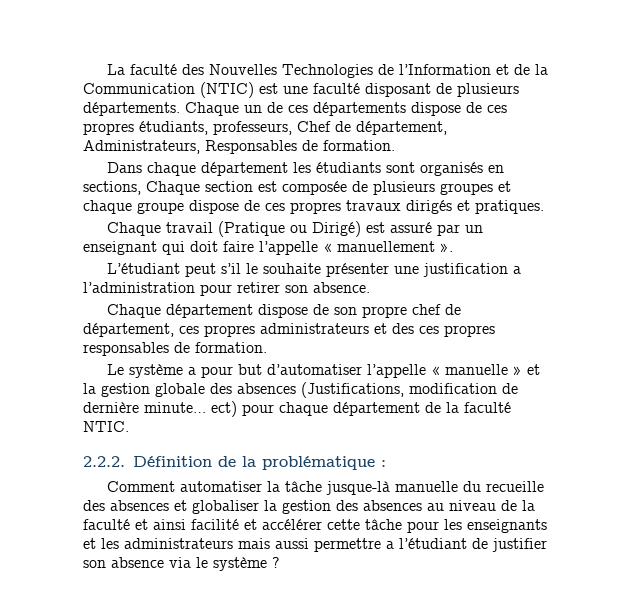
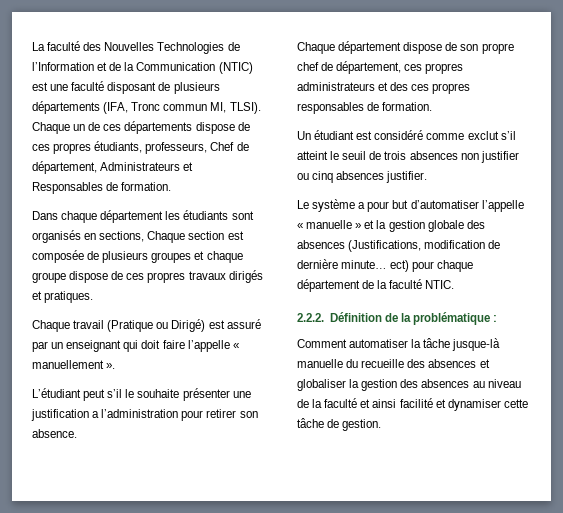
[83,102,180,116] départements. -> [32,101,261,114] départements (IFA, Tronc commun MI, TLSI).
[83,140,200,154] Administrateurs, -> [100,162,194,171] Administrateurs et
(267, 347) none -> [297,130,516,140] [297,151,519,163] [297,171,428,183] // Un étudiant est considéré comme exclut s’il atteint le seuil de trois absences non justifier ou cinq absences justifier.
[262,519,322,530] accélérer -> [447,399,501,411] dynamiser
[407,519,547,533] [83,538,547,552] [83,557,280,571] pour les enseignants et les administrateurs mais aussi permettre a l’étudiant de justifier son absence via le système ? -> [327,419,382,431] de gestion.

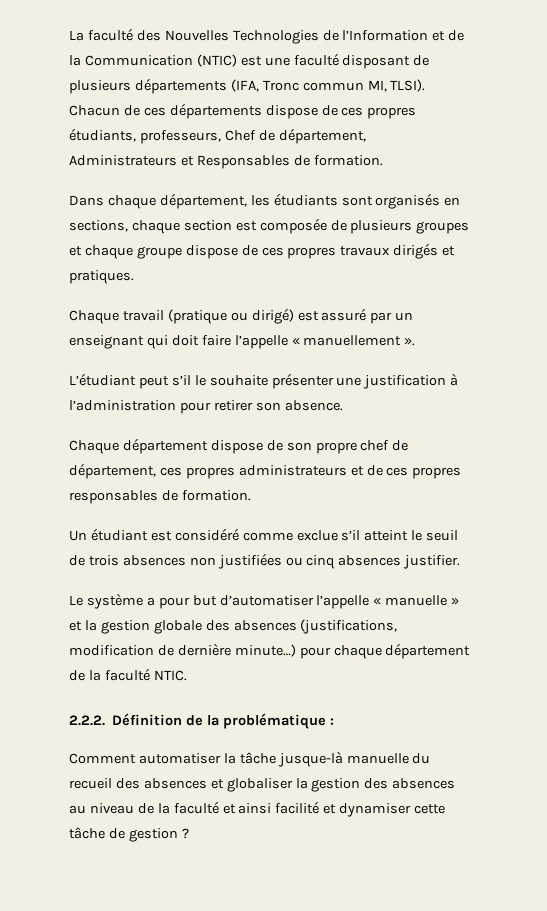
[32,122,86,134] Chaque un -> [69,105,120,116] Chacun
[100,210,164,223] département -> [159,193,247,209] département,
[147,231,186,243] Chaque -> [131,220,180,234] chaque
[107,319,206,332] (Pratique ou Dirigé) -> [167,308,294,324] (pratique ou dirigé)
[92,411,100,418] a -> [450,373,459,386] à
[390,82,409,91] des -> [366,465,383,476] de
[467,131,499,140] exclut -> [296,530,338,541] exclue
[480,151,519,163] justifier -> [217,553,282,569] justifiées
[348,240,422,252] (Justifications, -> [300,619,398,634] (justifications,
[341,260,410,272] minute… ect) -> [234,644,296,657] minute…)
[361,359,405,368] recueille -> [69,778,112,789] recueil
[342,419,382,431] gestion. -> [128,828,189,842] gestion ?

